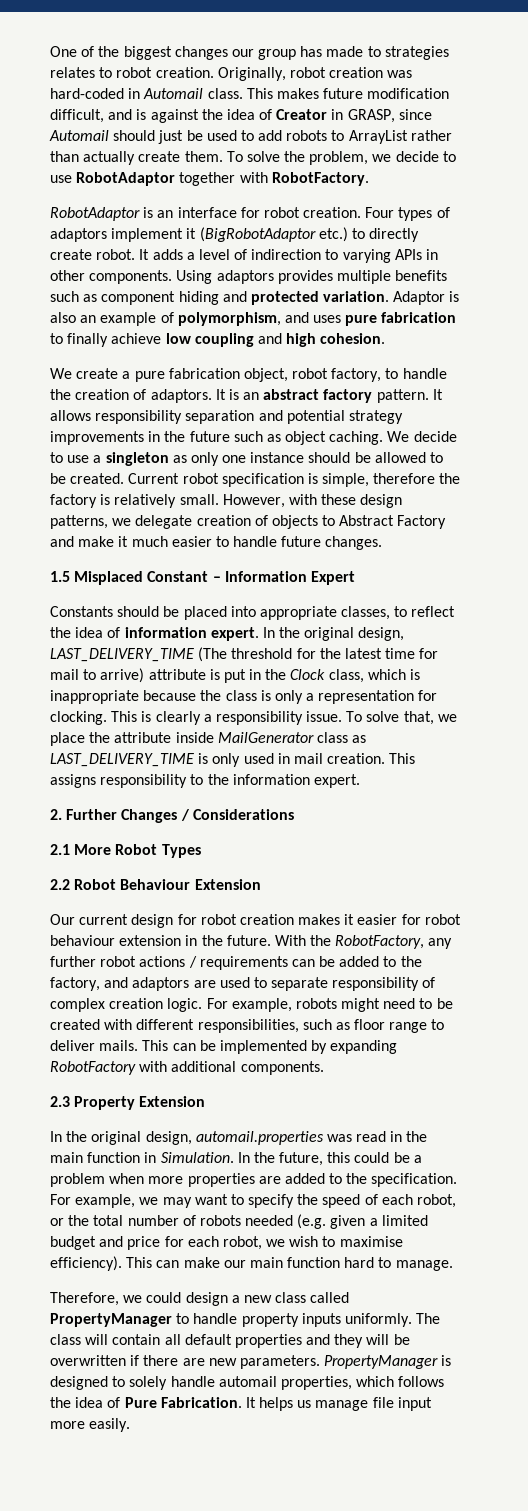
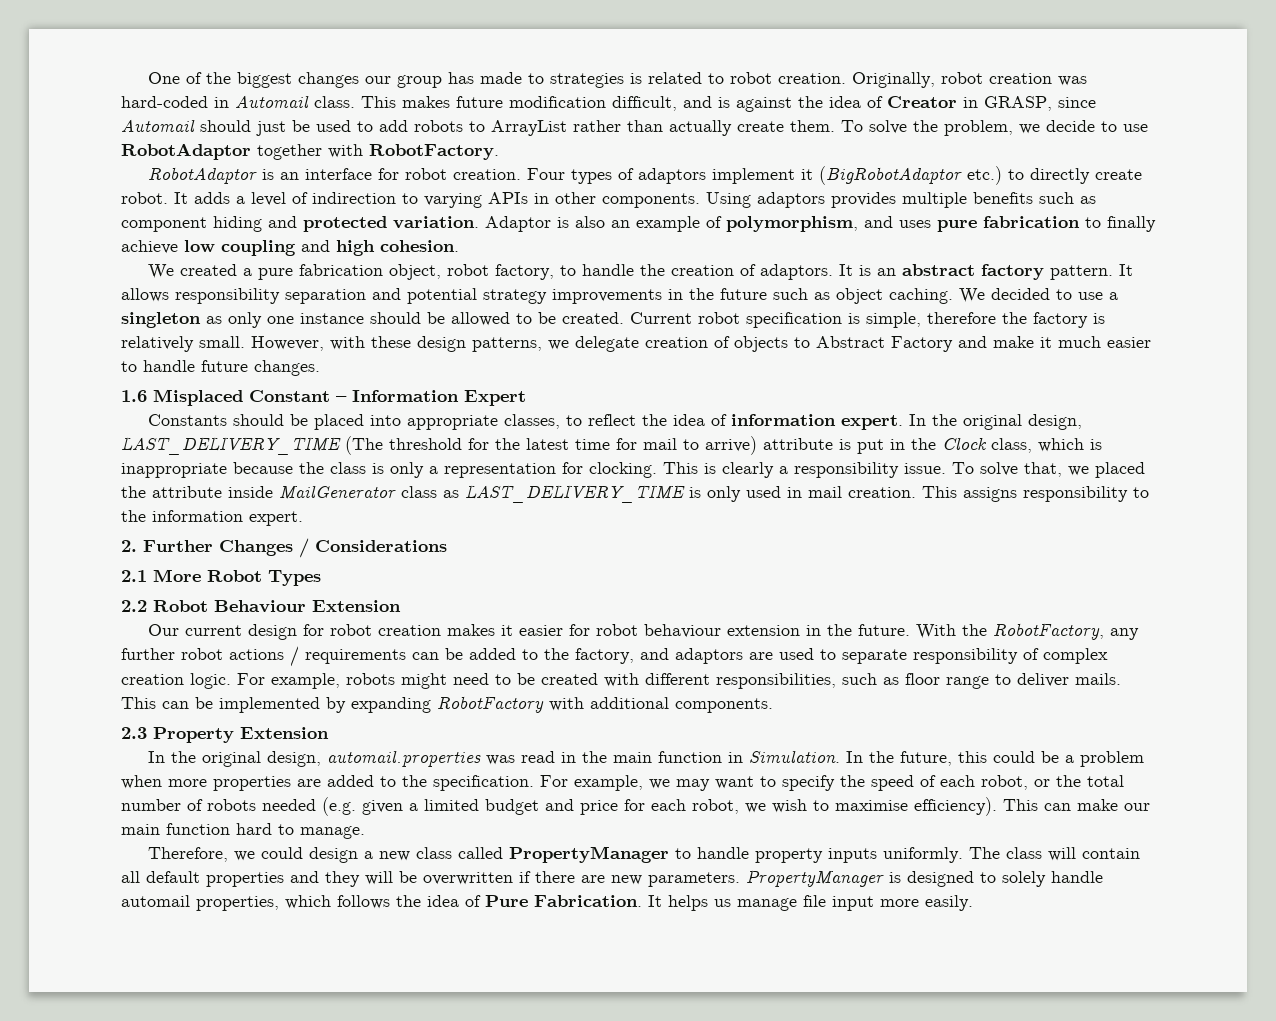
[50,67,95,78] relates -> [629,72,702,84] is related
[76,368,119,379] create -> [179,264,237,276] created
[413,431,457,442] decide -> [991,288,1050,300] decided
[50,571,70,582] 1.5 -> [121,390,147,402] 1.6
[50,732,85,746] place -> [1095,462,1145,478] placed

